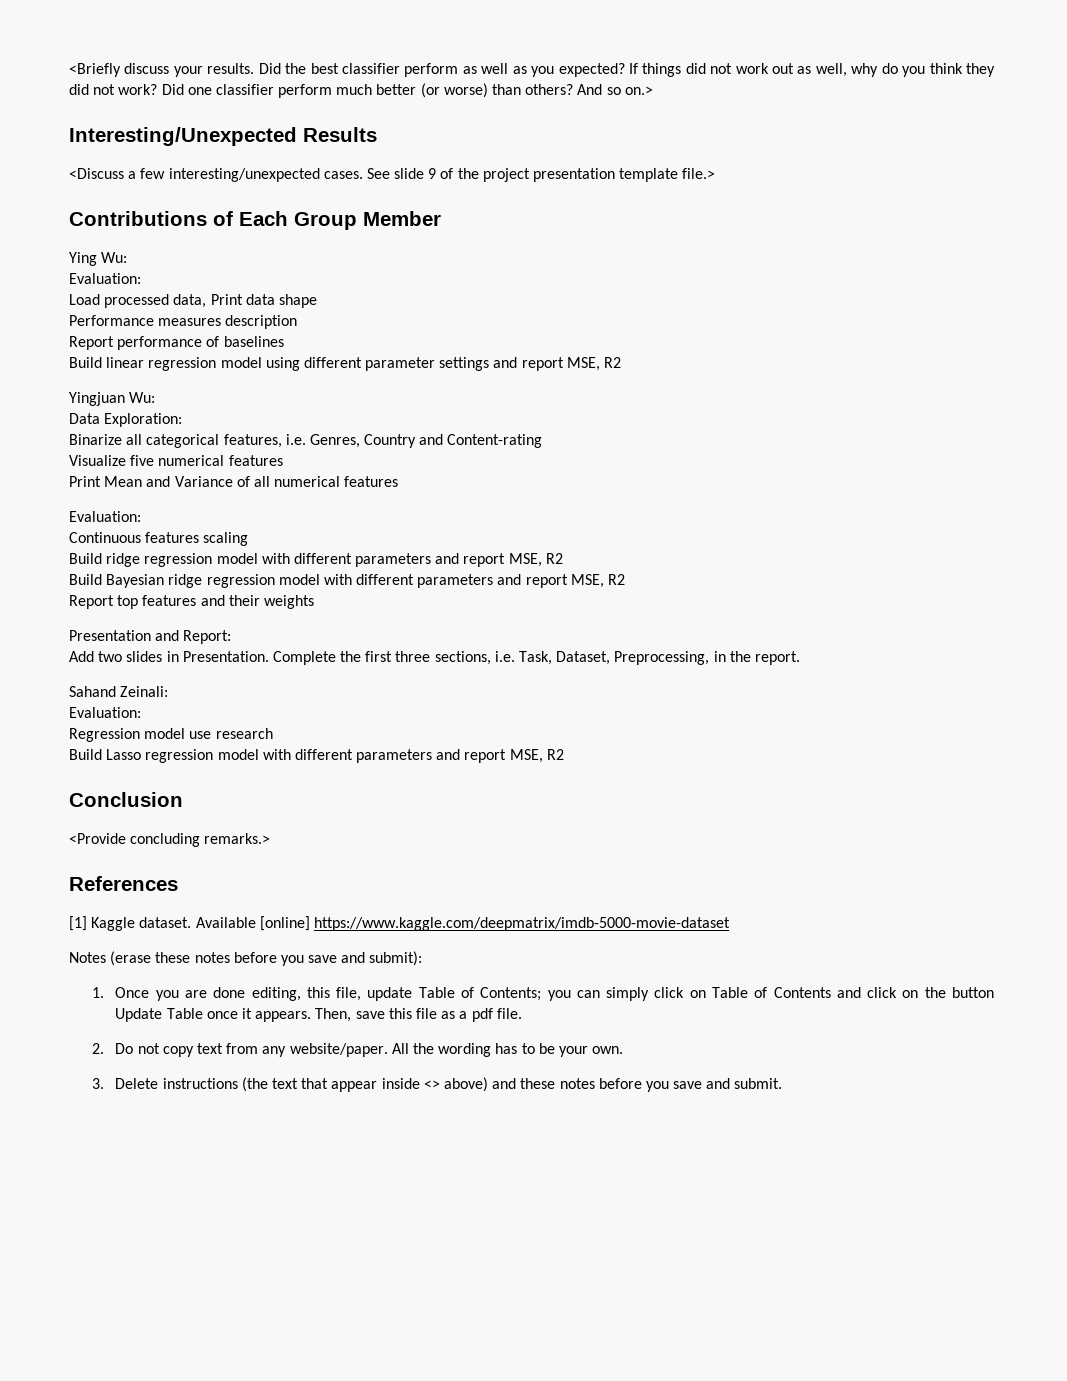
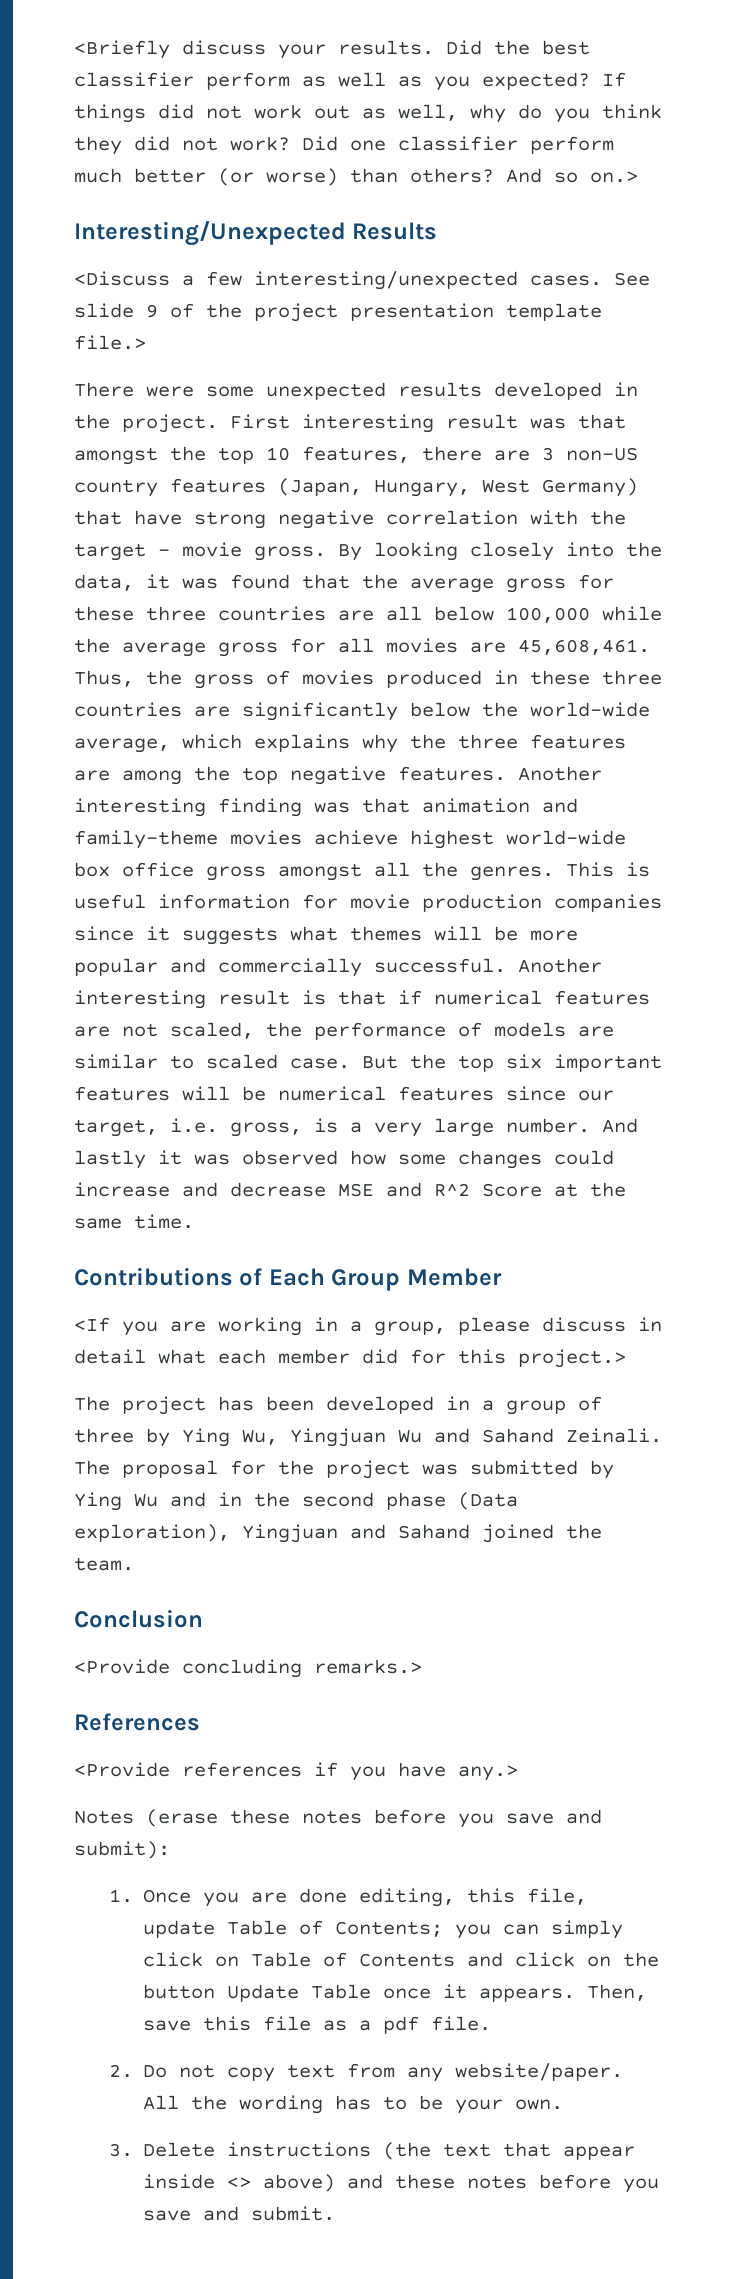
(716, 173) none -> [74,382,638,400] [74,414,626,433] [74,446,638,465] [74,478,638,497] [74,510,626,529] [74,542,662,561] [74,574,614,593] [74,606,662,623] [74,638,650,657] [74,670,662,689] [74,702,650,721] [74,734,626,753] [74,766,602,785] [74,798,578,817] [74,830,626,849] [74,862,650,881] [74,894,662,912] [74,926,578,945] [74,958,602,977] [74,990,650,1009] [74,1022,614,1040] [74,1054,662,1072] [74,1086,614,1101] [74,1118,638,1137] [74,1150,614,1169] [74,1182,626,1197] [74,1214,194,1229] // There were some unexpected results developed in the project. First interesting result was that amongst the top 10 features, there are 3 non-US country features (Japan, Hungary, West Germany) that have strong negative correlation with the target – movie gross. By looking closely into the data, it was found that the average gross for these three countries are all below 100,000 while the average gross for all movies are 45,608,461. Thus, the gross of movies produced in these three countries are significantly below the world-wide average, which explains why the three features are among the top negative features. Another interesting finding was that animation and family-theme movies achieve highest world-wide box office gross amongst all the genres. This is useful information for movie production companies since it suggests what themes will be more popular and commercially successful. Another interesting result is that if numerical features are not scaled, the performance of models are similar to scaled case. But the top six important features will be numerical features since our target, i.e. gross, is a very large number. And lastly it was observed how some changes could increase and decrease MSE and R^2 Score at the same time.
[69,252,128,266] [69,273,141,284] [69,294,317,308] [69,315,298,329] [69,336,284,350] [69,357,622,371] [69,392,156,406] [69,413,183,427] [69,434,543,448] [69,455,283,466] [69,476,399,487] [69,511,141,522] [69,532,249,546] [69,553,563,567] [69,574,626,588] [69,595,314,609] [69,630,232,644] [69,651,800,665] [69,686,169,697] [69,707,141,718] [69,728,273,742] [69,749,564,763] Ying Wu: // Evaluation: // Load processed data, Print data shape // Performance measures description // Report performance of baselines // Build linear regression model using different parameter settings and report MSE, R2 // Yingjuan Wu: // Data Exploration: // Binarize all categorical features, i.e. Genres, Country and Content-rating // Visualize five numerical features // Print Mean and Variance of all numerical features // Evaluation: // Continuous features scaling // Build ridge regression model with different parameters and report MSE, R2 // Build Bayesian ridge regression model with different parameters and report MSE, R2 // Report top features and their weights // Presentation and Report: // Add two slides in Presentation. Complete the first three sections, i.e. Task, Dataset, Preprocessing, in the report. // Sahand Zeinali: // Evaluation: // Regression model use research // Build Lasso regression model with different parameters and report MSE, R2 -> [74,1317,662,1336] [74,1349,626,1368] [74,1396,602,1415] [74,1428,662,1447] [74,1460,614,1479] [74,1492,518,1511] [74,1524,602,1543] [74,1557,134,1571] <If you are working in a group, please discuss in detail what each member did for this project.> // The project has been developed in a group of three by Ying Wu, Yingjuan Wu and Sahand Zeinali. The proposal for the project was submitted by Ying Wu and in the second phase (Data exploration), Yingjuan and Sahand joined the team.
[69,916,730,931] [1] Kaggle dataset. Available [online] https://www.kaggle.com/deepmatrix/imdb-5000-movie-dataset -> [74,1762,518,1781] <Provide references if you have any.>

